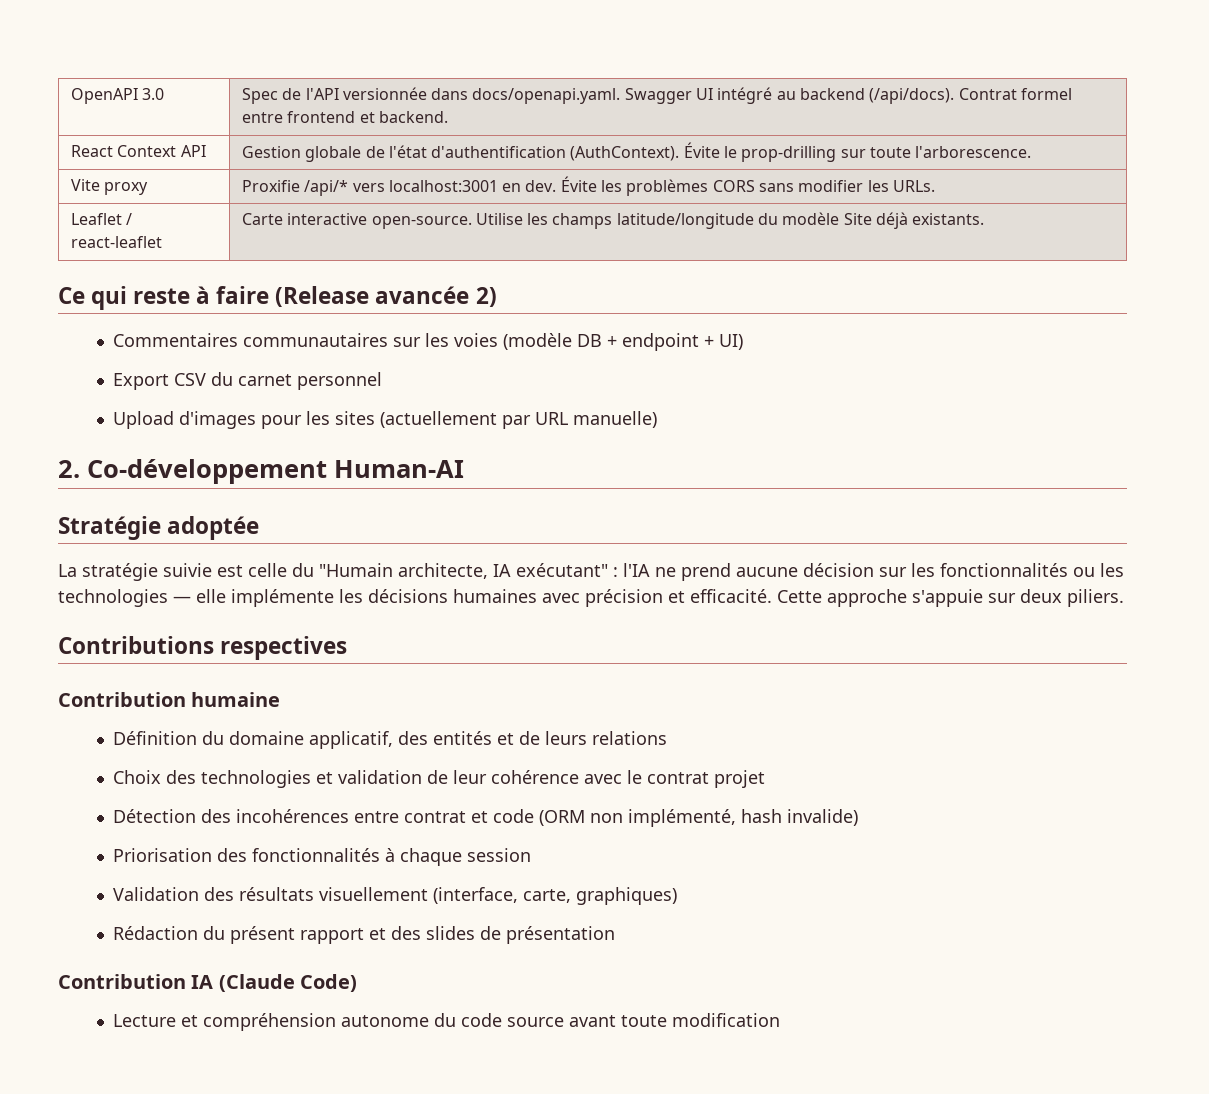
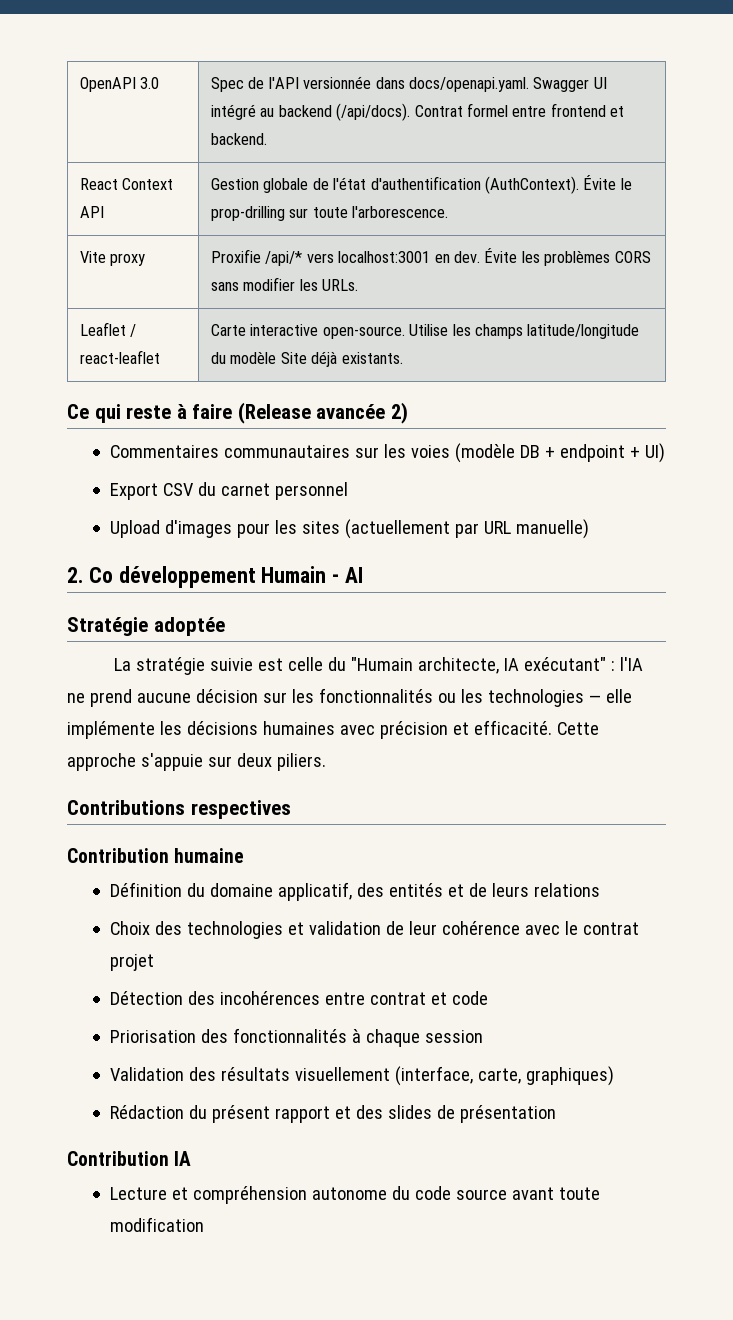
[87,459,464,484] Co-développement Human-AI -> [88,566,364,588] Co développement Humain - AI
[539,809,859,827] (ORM non implémenté, hash invalide) -> (488, 998) none
[218,974,358,992] (Claude Code) -> (192, 1158) none

